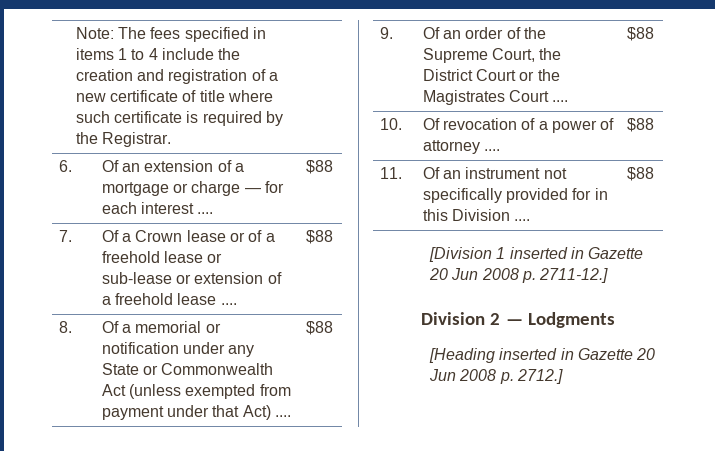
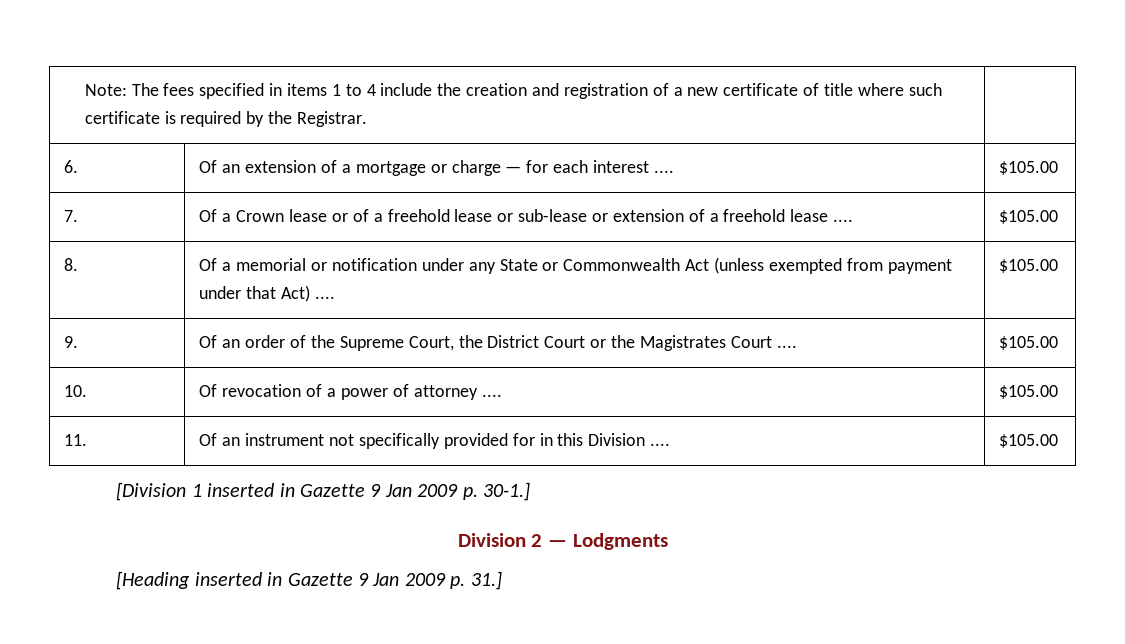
[305,160,333,174] $88 -> [999,161,1059,175] $105.00
[305,230,333,244] $88 -> [999,210,1059,224] $105.00
[305,321,333,335] $88 -> [999,259,1059,273] $105.00
[626,27,654,41] $88 -> [999,336,1059,350] $105.00
[626,118,654,132] $88 -> [999,385,1059,399] $105.00
[626,167,654,181] $88 -> [999,434,1059,448] $105.00
[428,268,609,283] 20 Jun 2008 p. 2711-12.] -> [370,482,530,501] 9 Jan 2009 p. 30-1.]
[636,348,656,360] [428,369,563,384] 20 Jun 2008 p. 2712.] -> [357,571,502,590] 9 Jan 2009 p. 31.]

